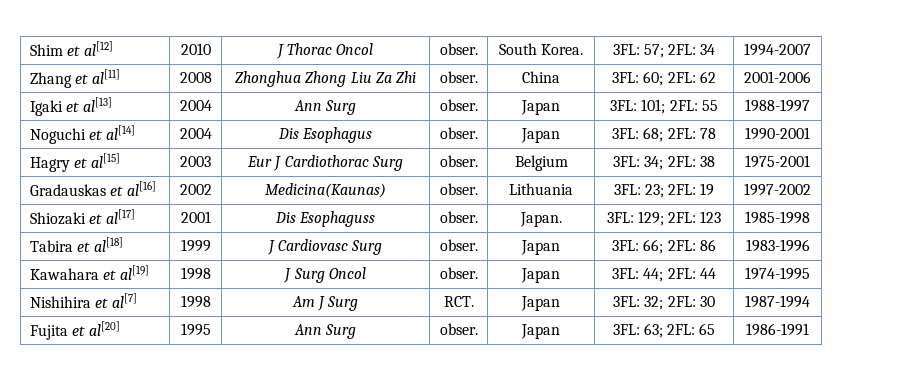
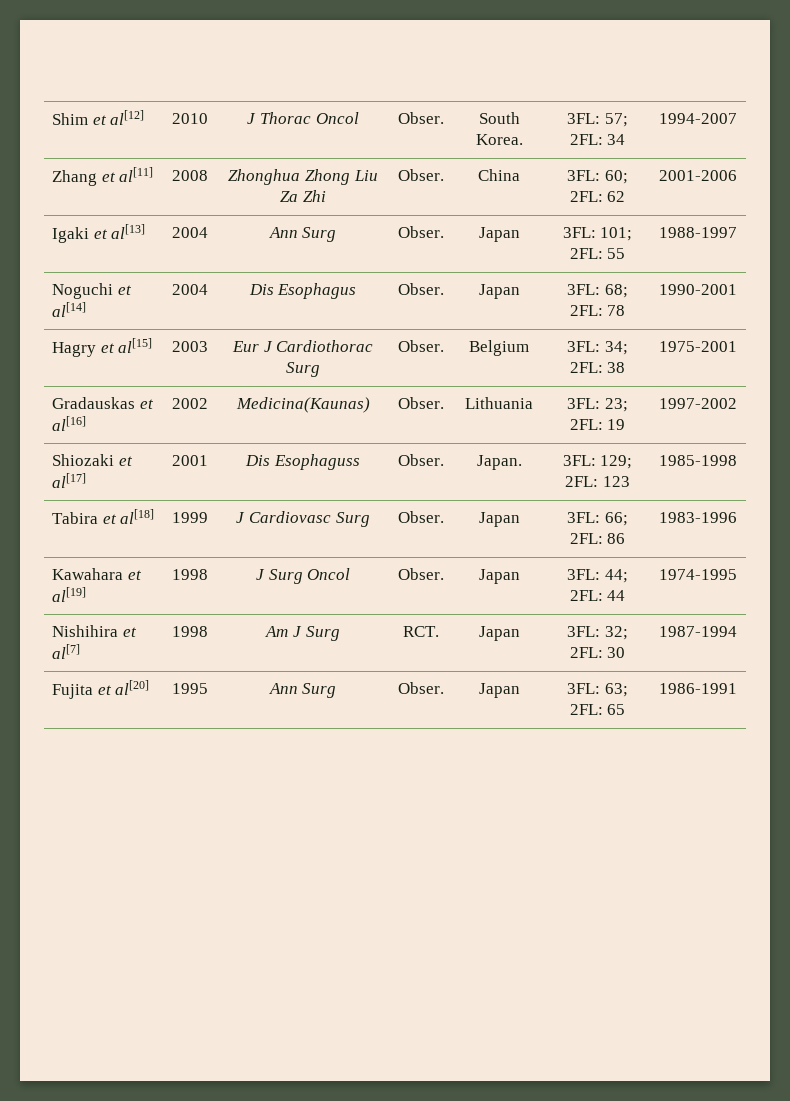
[439,43,478,55] obser. -> [398,112,444,124] Obser.
[439,71,478,83] obser. -> [398,169,444,181] Obser.
[439,99,478,111] obser. -> [398,226,444,238] Obser.
[439,127,478,139] obser. -> [398,283,444,295] Obser.
[439,155,478,167] obser. -> [398,340,444,352] Obser.
[439,183,478,195] obser. -> [398,397,444,409] Obser.
[439,211,478,223] obser. -> [398,454,444,466] Obser.
[439,239,478,251] obser. -> [398,511,444,523] Obser.
[439,267,478,279] obser. -> [398,568,444,580] Obser.
[439,323,478,335] obser. -> [398,682,444,694] Obser.

